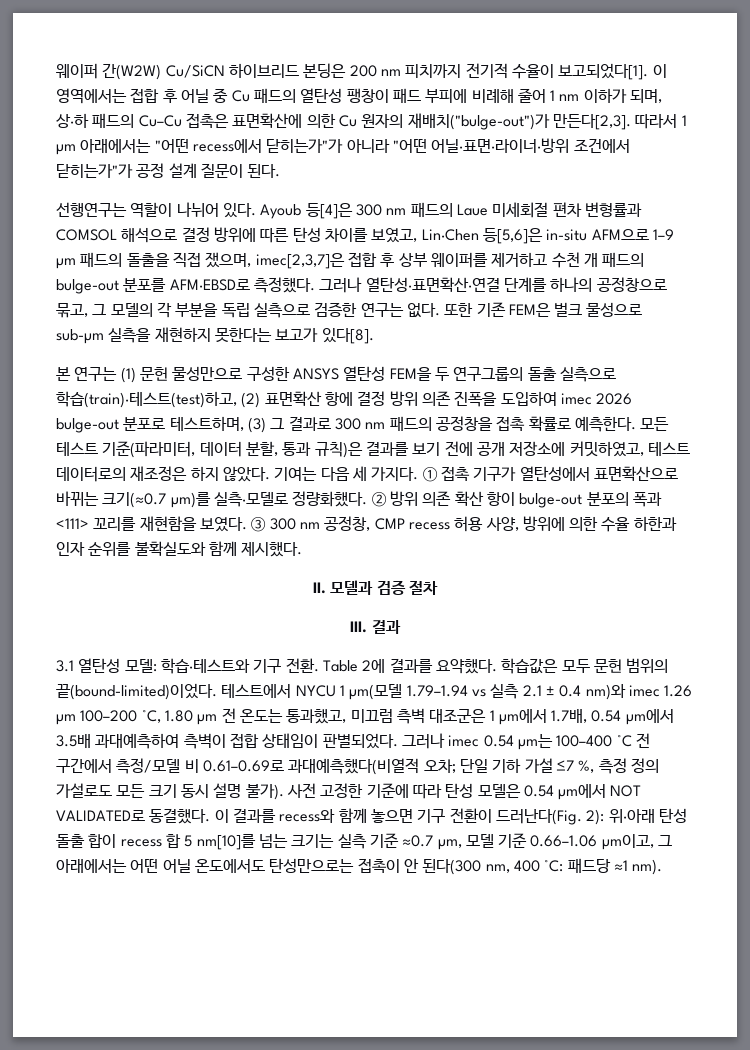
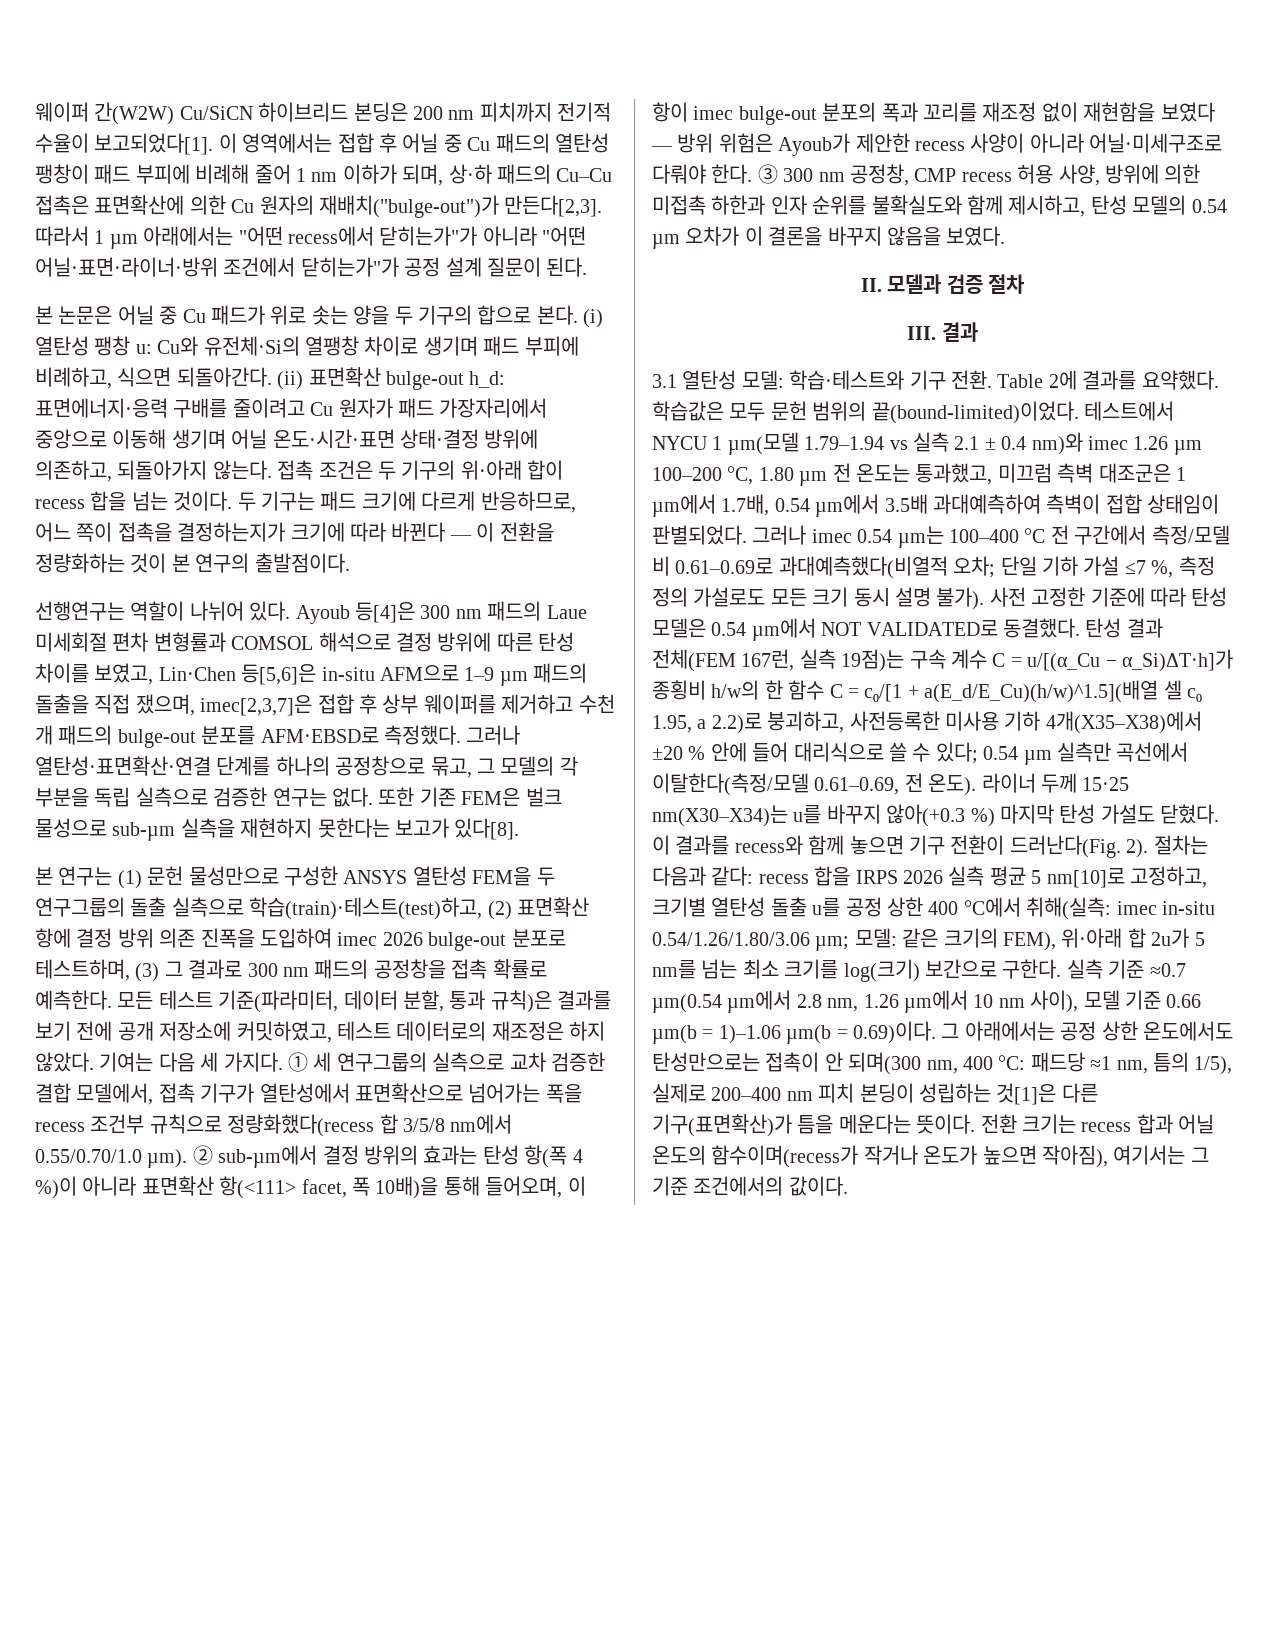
(281, 171) none -> [35,305,604,328] [35,336,579,356] [35,367,506,390] [35,398,548,418] [35,429,539,449] [35,460,564,482] [35,491,576,513] [35,522,554,542] [35,553,350,573] // 본 논문은 어닐 중 Cu 패드가 위로 솟는 양을 두 기구의 합으로 본다. (i) 열탄성 팽창 u: Cu와 유전체·Si의 열팽창 차이로 생기며 패드 부피에 비례하고, 식으면 되돌아간다. (ii) 표면확산 bulge-out h_d: 표면에너지·응력 구배를 줄이려고 Cu 원자가 패드 가장자리에서 중앙으로 이동해 생기며 어닐 온도·시간·표면 상태·결정 방위에 의존하고, 되돌아가지 않는다. 접촉 조건은 두 기구의 위·아래 합이 recess 합을 넘는 것이다. 두 기구는 패드 크기에 다르게 반응하므로, 어느 쪽이 접촉을 결정하는지가 크기에 따라 바뀐다 — 이 전환을 정량화하는 것이 본 연구의 출발점이다.
[440,466,678,481] [56,491,662,508] [56,516,247,532] 접촉 기구가 열탄성에서 표면확산으로 바뀌는 크기(≈0.7 µm)를 실측·모델로 정량화했다. ② 방위 의존 확산 항이 bulge-out 분포의 폭과 <111> 꼬리를 재현함을 보였다. -> [313,1052,605,1072] [35,1083,582,1105] [35,1114,513,1137] [35,1145,583,1168] [35,1176,586,1199] [652,102,1215,125] [651,133,1223,156] [652,164,753,184] 세 연구그룹의 실측으로 교차 검증한 결합 모델에서, 접촉 기구가 열탄성에서 표면확산으로 넘어가는 폭을 recess 조건부 규칙으로 정량화했다(recess 합 3/5/8 nm에서 0.55/0.70/1.0 µm). ② sub-µm에서 결정 방위의 효과는 탄성 항(폭 4 %)이 아니라 표면확산 항(<111> facet, 폭 10배)을 통해 들어오며, 이 항이 imec bulge-out 분포의 폭과 꼬리를 재조정 없이 재현함을 보였다 — 방위 위험은 Ayoub가 제안한 recess 사양이 아니라 어닐·미세구조로 다뤄야 한다.
[601,517,631,532] 수율 -> [652,195,706,215] 미접촉
[241,542,303,557] 제시했다. -> [1008,195,1227,217] [652,226,1006,249] 제시하고, 탄성 모델의 0.54 µm 오차가 이 결론을 바꾸지 않음을 보였다.
(211, 816) none -> [1085,618,1163,638] [652,649,1233,672] [652,680,1202,703] [652,711,1202,734] [652,742,1189,765] [652,773,1130,796] [652,804,1220,827] 탄성 결과 전체(FEM 167런, 실측 19점)는 구속 계수 C = u/[(α_Cu − α_Si)ΔT·h]가 종횡비 h/w의 한 함수 C = c₀/[1 + a(E_d/E_Cu)(h/w)^1.5](배열 셀 c₀ 1.95, a 2.2)로 붕괴하고, 사전등록한 미사용 기하 4개(X35–X38)에서 ±20 % 안에 들어 대리식으로 쓸 수 있다; 0.54 µm 실측만 곡선에서 이탈한다(측정/모델 0.61–0.69, 전 온도). 라이너 두께 15·25 nm(X30–X34)는 u를 바꾸지 않아(+0.3 %) 마지막 탄성 가설도 닫혔다.
[586,808,687,825] [56,833,673,850] [56,859,191,873] 2): 위·아래 탄성 돌출 합이 recess 합 5 nm[10]를 넘는 크기는 실측 기준 ≈0.7 µm, 모델 기준 0.66–1.06 µm이고, 그 아래에서는 어떤 어닐 -> [1126,835,1208,858] [652,866,1207,888] [652,897,1215,920] [652,928,1205,951] [652,959,1186,982] [652,990,1202,1013] [652,1021,1138,1044] 2). 절차는 다음과 같다: recess 합을 IRPS 2026 실측 평균 5 nm[10]로 고정하고, 크기별 열탄성 돌출 u를 공정 상한 400 °C에서 취해(실측: imec in-situ 0.54/1.26/1.80/3.06 µm; 모델: 같은 크기의 FEM), 위·아래 합 2u가 5 nm를 넘는 최소 크기를 log(크기) 보간으로 구한다. 실측 기준 ≈0.7 µm(0.54 µm에서 2.8 nm, 1.26 µm에서 10 nm 사이), 모델 기준 0.66 µm(b = 1)–1.06 µm(b = 0.69)이다. 그 아래에서는 공정 상한
[422,859,482,875] 된다(300 -> [848,1052,922,1075] 되며(300
[632,859,663,875] nm). -> [1116,1052,1233,1075] [652,1083,1098,1105] [652,1114,1215,1137] [652,1145,1209,1168] [652,1176,848,1196] nm, 틈의 1/5), 실제로 200–400 nm 피치 본딩이 성립하는 것[1]은 다른 기구(표면확산)가 틈을 메운다는 뜻이다. 전환 크기는 recess 합과 어닐 온도의 함수이며(recess가 작거나 온도가 높으면 작아짐), 여기서는 그 기준 조건에서의 값이다.

